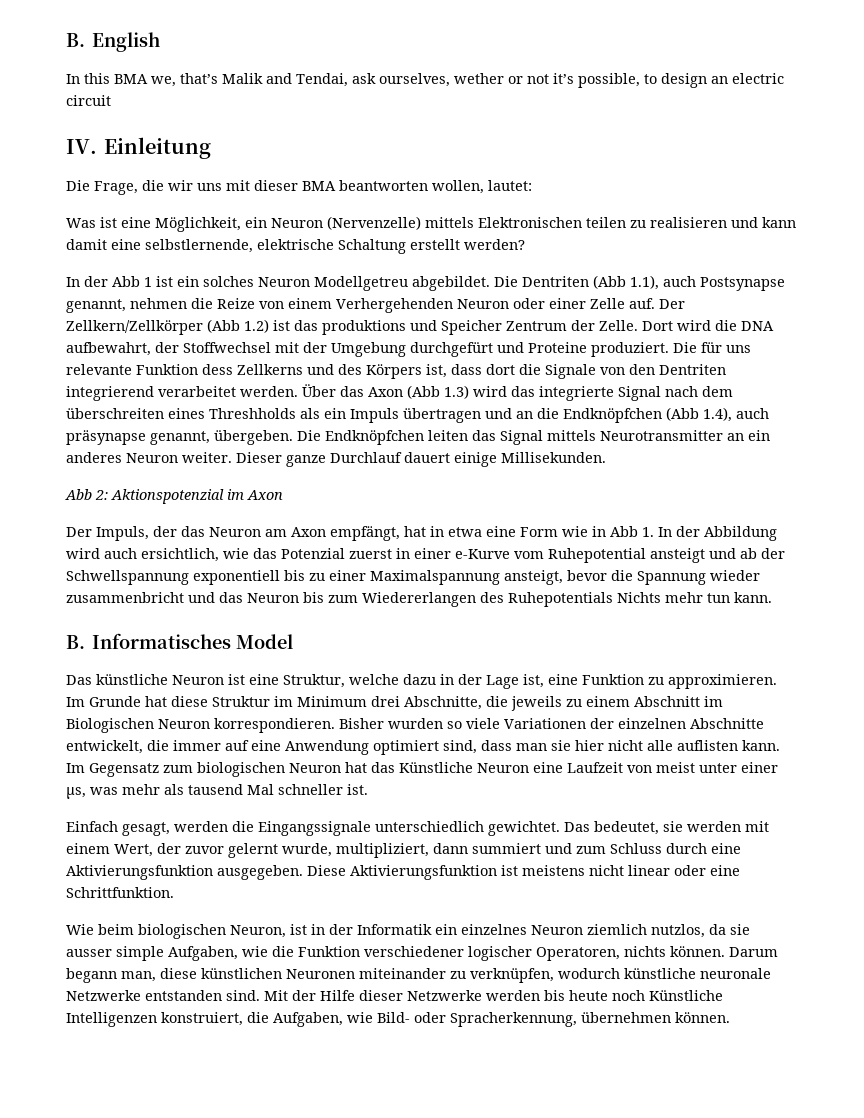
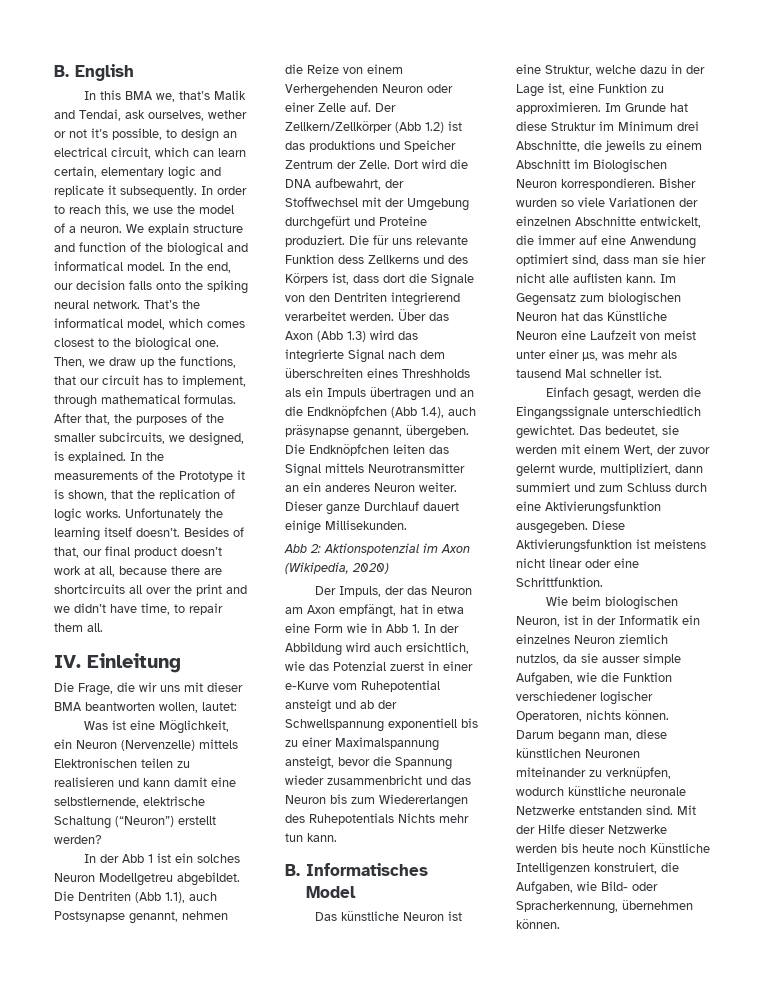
[732,73,784,84] [66,95,111,106] electric circuit -> [54,147,246,159] [54,166,221,180] [54,185,247,197] [54,204,234,216] [54,223,243,235] [54,242,248,256] [54,261,231,273] [54,280,248,294] [54,300,200,309] [54,318,245,330] [54,337,219,351] [54,356,236,368] [54,375,246,387] [54,394,236,408] [54,413,224,425] [54,432,244,446] [54,451,164,463] [54,470,245,482] [54,489,235,501] [54,508,223,522] [54,527,244,541] [54,546,222,558] [54,566,222,577] [54,584,247,596] [54,603,223,615] [54,623,103,632] electrical circuit, which can learn certain, elementary logic and replicate it subsequently. In order to reach this, we use the model of a neuron. We explain structure and function of the biological and informatical model. In the end, our decision falls onto the spiking neural network. That’s the informatical model, which comes closest to the biological one. Then, we draw up the functions, that our circuit has to implement, through mathematical formulas. After that, the purposes of the smaller subcircuits, we designed, is explained. In the measurements of the Prototype it is shown, that the replication of logic works. Unfortunately the learning itself doesn’t. Besides of that, our final product doesn’t work at all, because there are shortcircuits all over the print and we didn’t have time, to repair them all.
(406, 246) none -> [115,816,174,827] (“Neuron”)
(283, 495) none -> [285,562,389,574] (Wikipedia, 2020)

